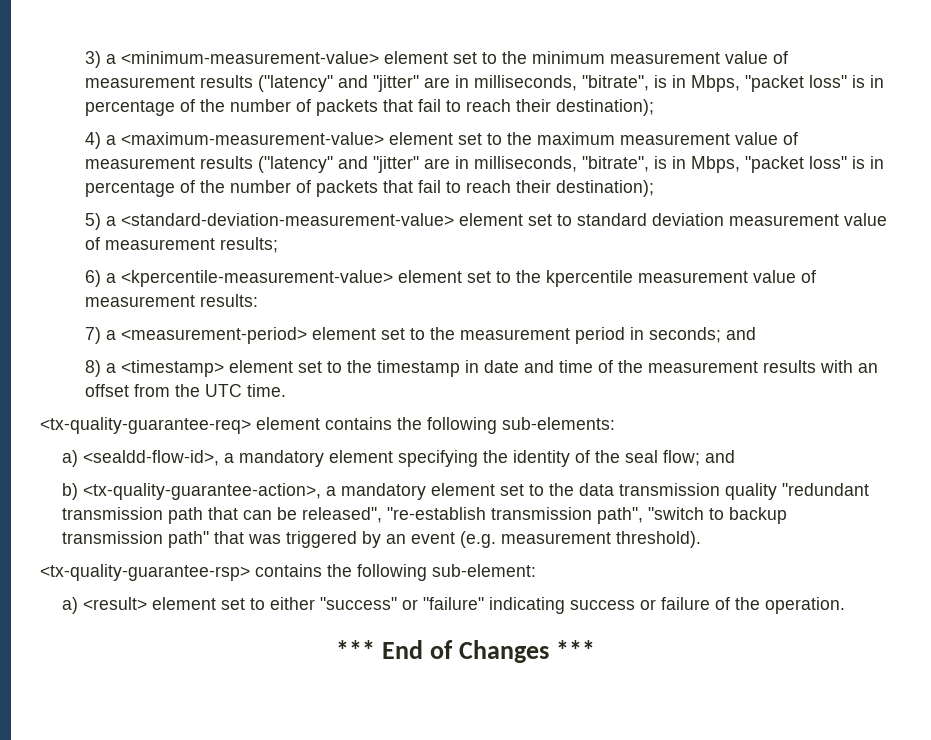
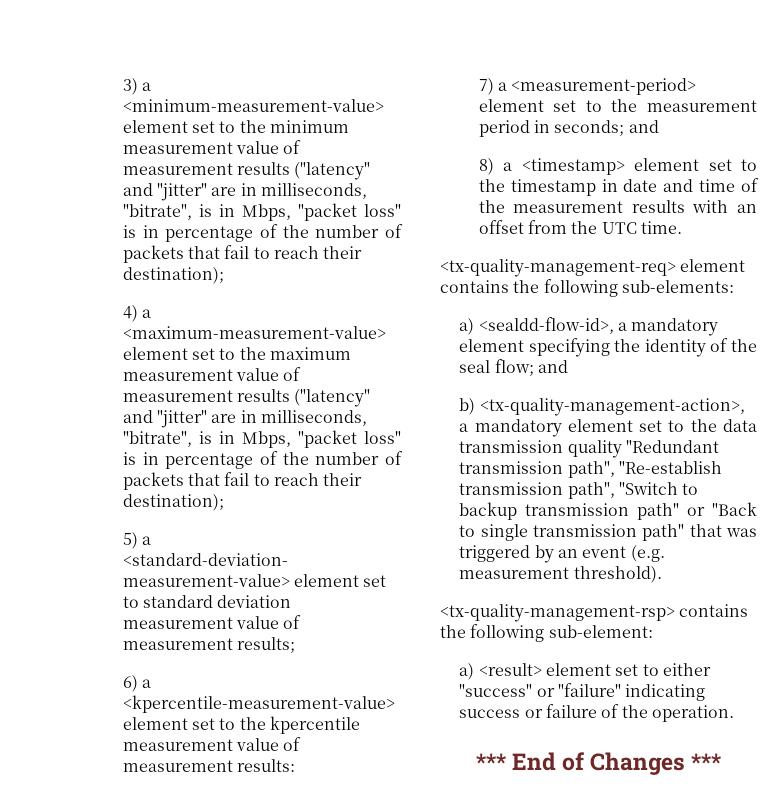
[40,417,251,434] <tx-quality-guarantee-req> -> [440,259,676,277] <tx-quality-management-req>
[83,483,322,500] <tx-quality-guarantee-action>, -> [479,398,745,416] <tx-quality-management-action>,
[782,483,870,496] [62,507,788,524] "redundant transmission path that can be released", "re-establish transmission path", "switch to backup -> [626,440,720,453] [459,461,723,478] [459,482,699,499] [459,502,757,520] [459,524,528,541] "Redundant transmission path", "Re-establish transmission path", "Switch to backup transmission path" or "Back to single
[40,564,250,581] <tx-quality-guarantee-rsp> -> [440,604,675,622] <tx-quality-management-rsp>

